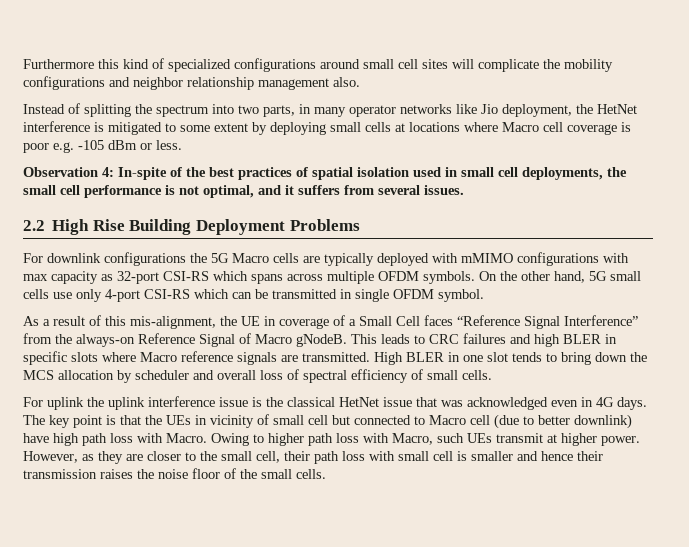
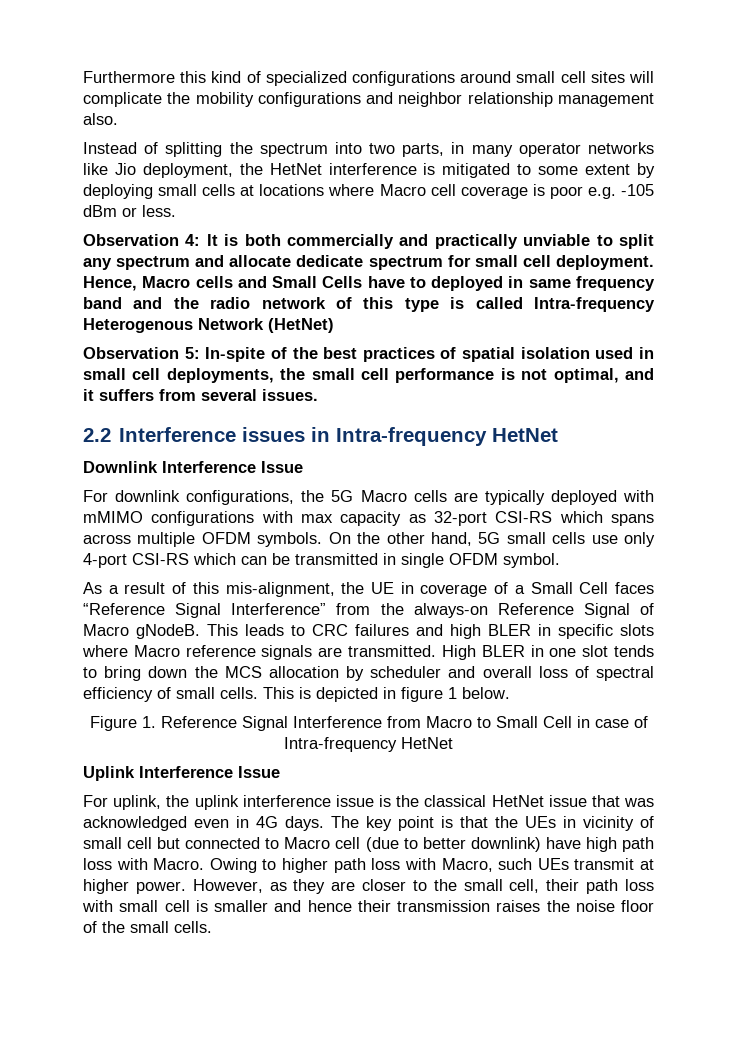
(114, 172) none -> [206,234,654,249] [83,255,654,270] [83,276,655,291] [83,297,655,312] [83,318,334,333] [83,347,200,359] It is both commercially and practically unviable to split any spectrum and allocate dedicate spectrum for small cell deployment. Hence, Macro cells and Small Cells have to deployed in same frequency band and the radio network of this type is called Intra-frequency Heterogenous Network (HetNet) // Observation 5:
[52,219,360,235] High Rise Building Deployment Problems -> [119,427,559,446] [83,461,303,473] Interference issues in Intra-frequency HetNet // Downlink Interference Issue
[104,252,186,266] configurations -> [186,490,295,505] configurations,
[23,397,84,410] // For uplink -> [263,687,510,702] [89,716,648,731] [284,737,453,752] [83,766,280,781] [83,795,162,810] This is depicted in figure 1 below. // Figure 1. Reference Signal Interference from Macro to Small Cell in case of Intra-frequency HetNet // Uplink Interference Issue // For uplink,

